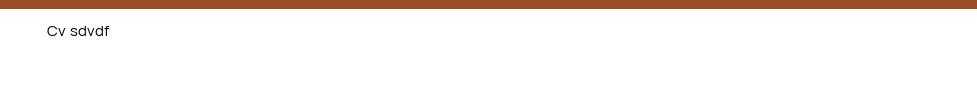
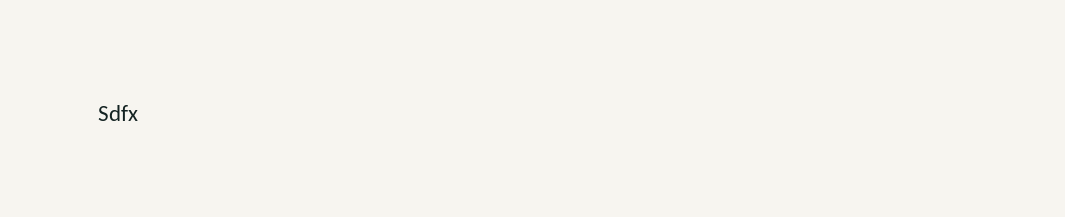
[47,26,111,36] Cv sdvdf -> [98,105,138,121] Sdfx

